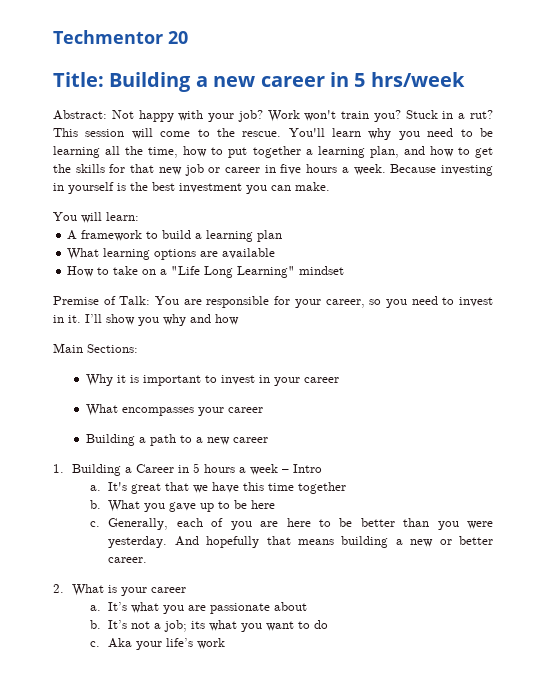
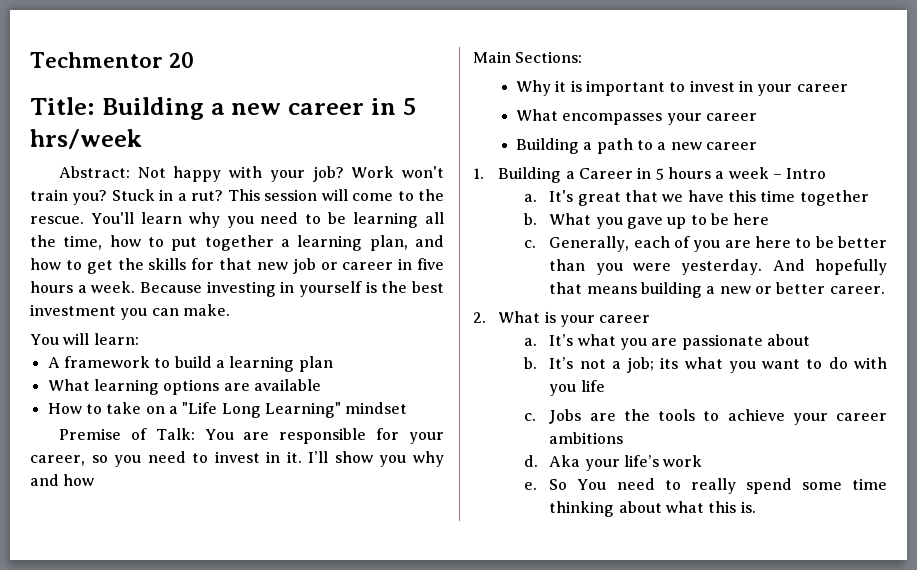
[89,638,226,650] // c. Aka your life’s work -> [854,357,887,369] [549,380,605,396] [523,409,887,425] [549,432,624,444] [523,455,703,471] [523,478,887,494] [549,501,756,517] with you life // c. Jobs are the tools to achieve your career ambitions // d. Aka your life’s work // e. So You need to really spend some time thinking about what this is.

